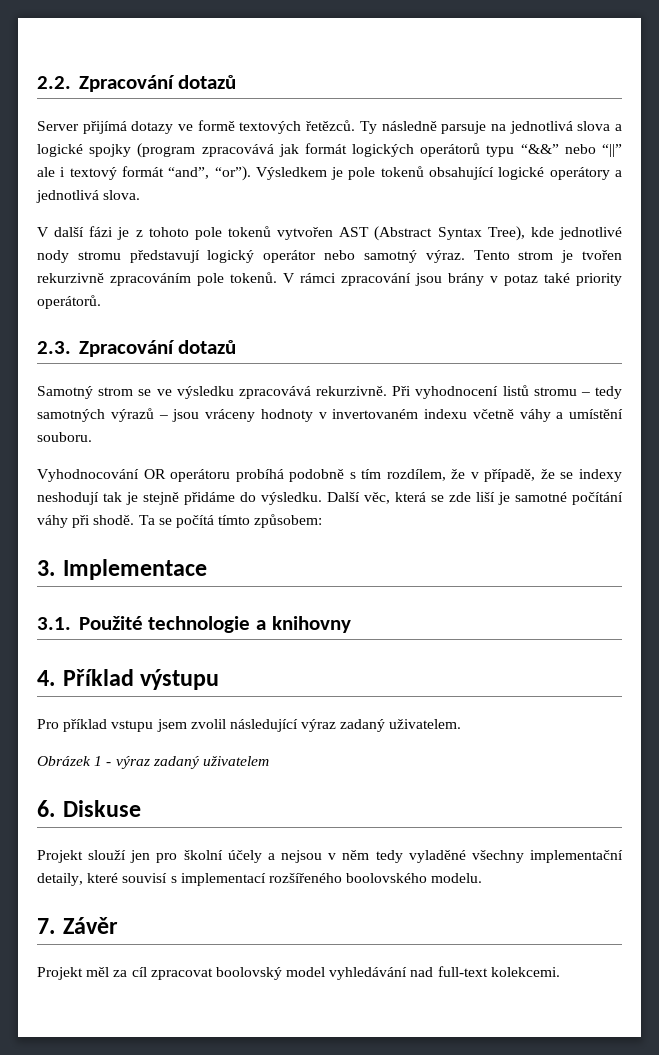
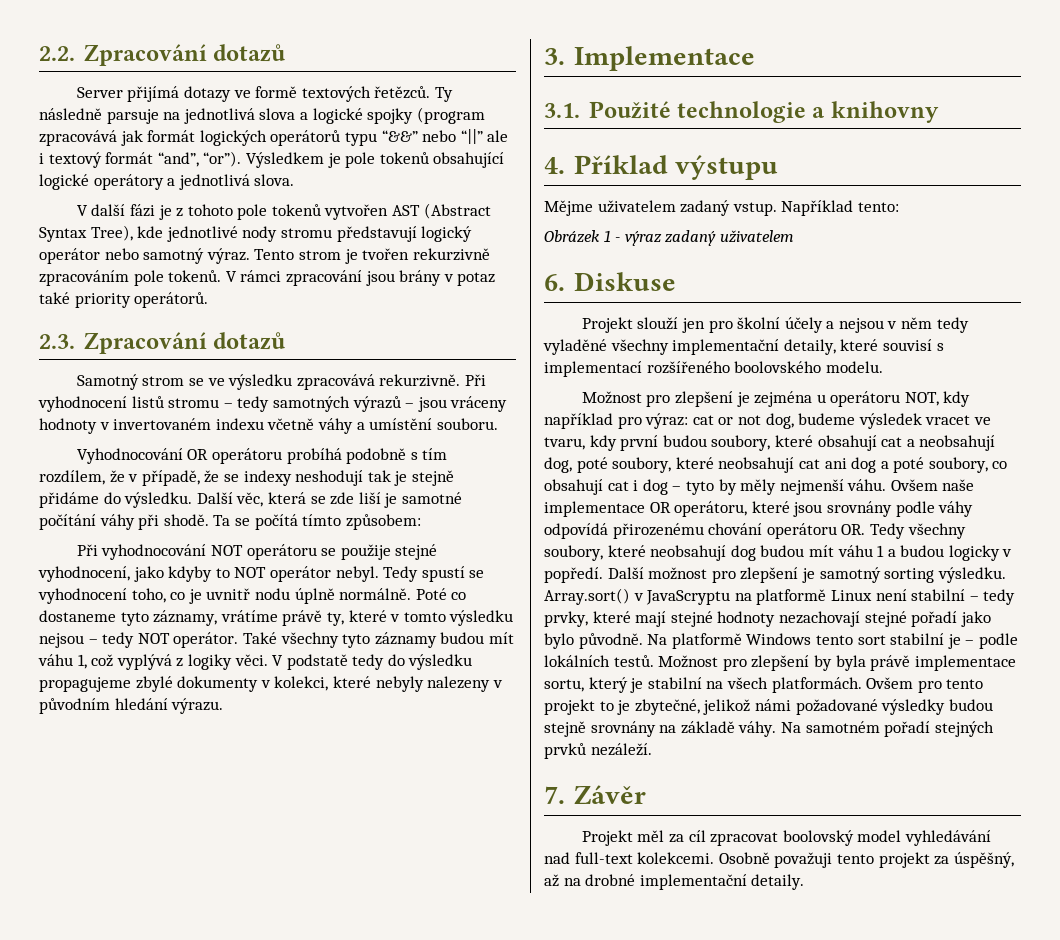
(323, 521) none -> [76,544,438,560] [38,566,485,582] [38,588,467,604] [39,610,514,626] [39,632,514,648] [38,654,473,670] [39,676,503,692] [39,698,224,714] // Při vyhodnocování NOT operátoru se použije stejné vyhodnocení, jako kdyby to NOT operátor nebyl. Tedy spustí se vyhodnocení toho, co je uvnitř nodu úplně normálně. Poté co dostaneme tyto záznamy, vrátíme právě ty, které v tomto výsledku nejsou – tedy NOT operátor. Také všechny tyto záznamy budou mít váhu 1, což vyplývá z logiky věci. V podstatě tedy do výsledku propagujeme zbylé dokumenty v kolekci, které nebyly nalezeny v původním hledání výrazu.
[37,719,462,732] Pro příklad vstupu jsem zvolil následující výraz zadaný uživatelem. -> [544,200,899,216] Mějme uživatelem zadaný vstup. Například tento:
(483, 878) none -> [581,391,971,407] [544,413,991,429] [544,435,996,451] [544,457,1008,473] [544,479,975,495] [544,501,974,517] [544,523,966,539] [544,545,1013,561] [544,567,1006,583] [544,588,1016,605] [544,611,991,627] [544,633,1018,649] [544,655,1016,671] [544,677,984,693] [544,699,993,715] [544,721,994,737] [544,743,652,759] // Možnost pro zlepšení je zejména u operátoru NOT, kdy například pro výraz: cat or not dog, budeme výsledek vracet ve tvaru, kdy první budou soubory, které obsahují cat a neobsahují dog, poté soubory, které neobsahují cat ani dog a poté soubory, co obsahují cat i dog – tyto by měly nejmenší váhu. Ovšem naše implementace OR operátoru, které jsou srovnány podle váhy odpovídá přirozenému chování operátoru OR. Tedy všechny soubory, které neobsahují dog budou mít váhu 1 a budou logicky v popředí. Další možnost pro zlepšení je samotný sorting výsledku. Array.sort() v JavaScryptu na platformě Linux není stabilní – tedy prvky, které mají stejné hodnoty nezachovají stejné pořadí jako bylo původně. Na platformě Windows tento sort stabilní je – podle lokálních testů. Možnost pro zlepšení by byla právě implementace sortu, který je stabilní na všech platformách. Ovšem pro tento projekt to je zbytečné, jelikož námi požadované výsledky budou stejně srovnány na základě váhy. Na samotném pořadí stejných prvků nezáleží.
(560, 972) none -> [718,852,1014,868] [544,874,805,890] Osobně považuji tento projekt za úspěšný, až na drobné implementační detaily.

